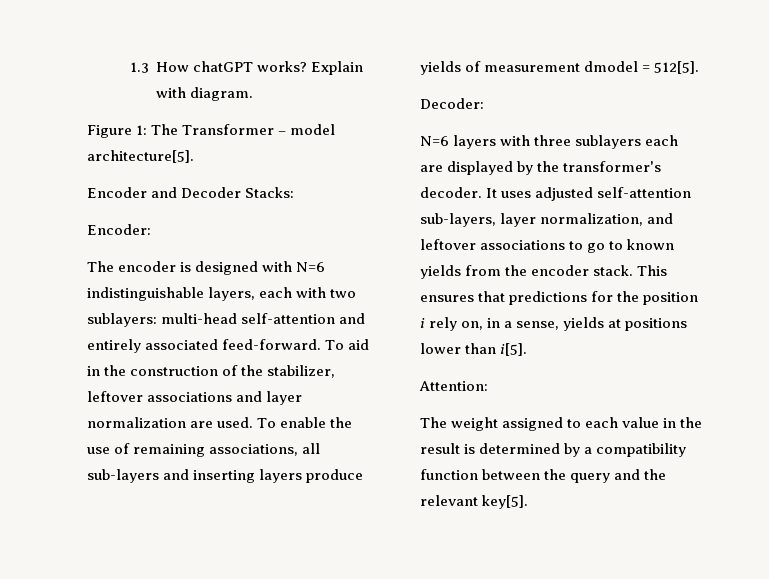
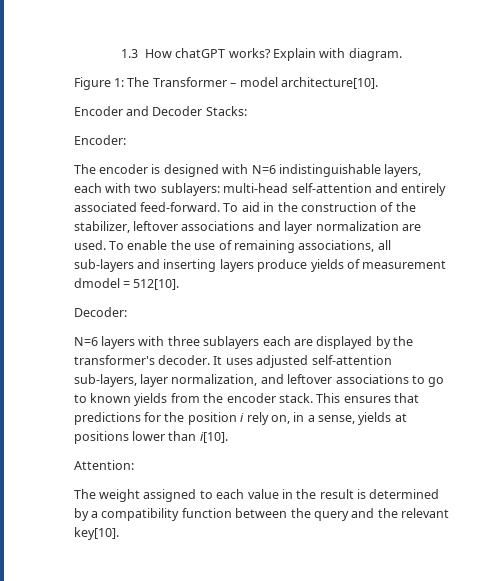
[86,150,194,163] architecture[5]. -> [280,77,378,89] architecture[10].
[653,61,699,74] 512[5]. -> [133,279,180,290] 512[10].
[499,343,527,356] i[5]. -> [199,432,228,443] i[10].
[481,495,528,509] key[5]. -> [73,527,119,540] key[10].

